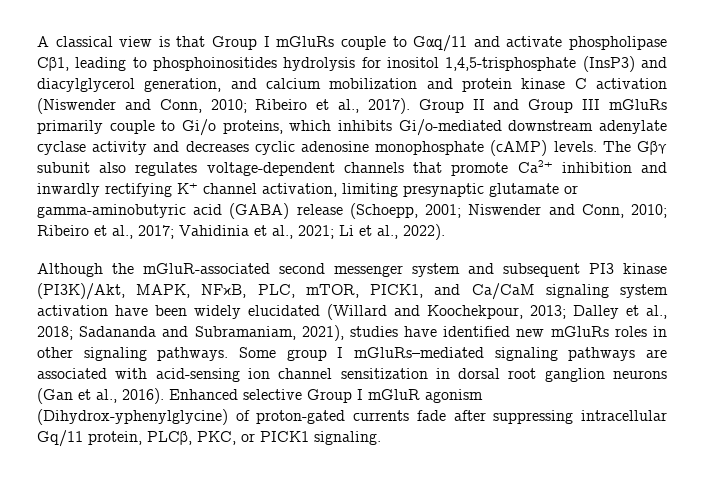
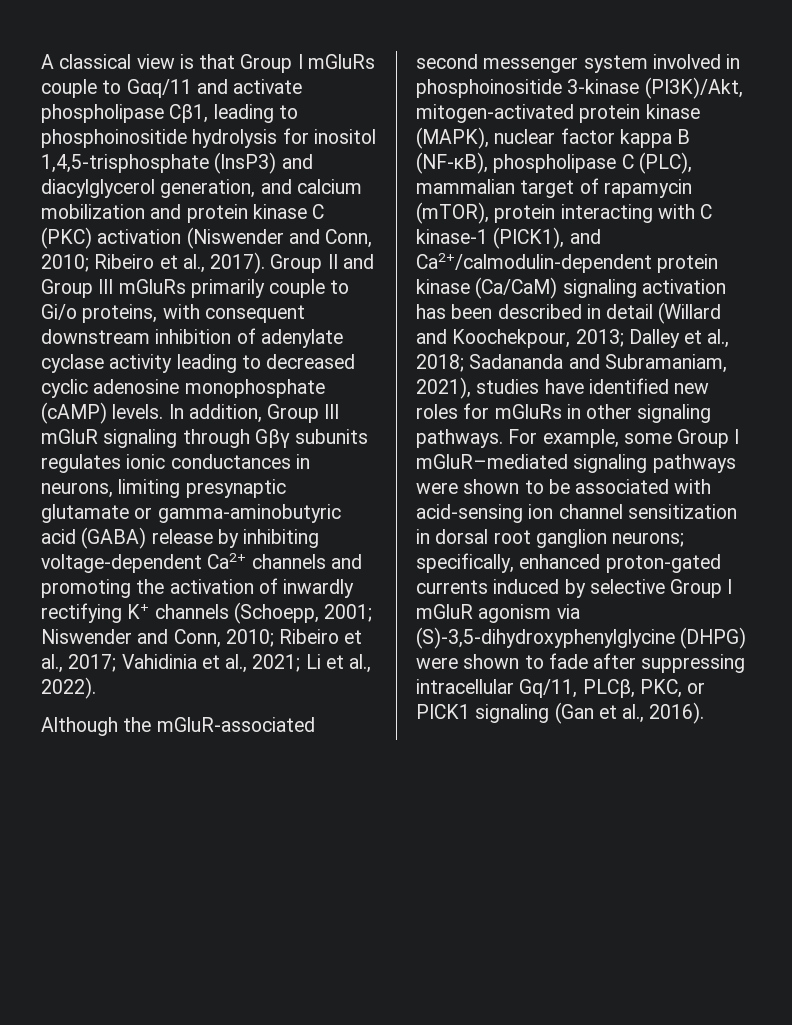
[153,57,277,71] phosphoinositides -> [41,129,187,148] phosphoinositide
(587, 83) none -> [41,227,92,249] (PKC)
[289,119,667,136] [37,141,249,155] which inhibits Gi/o-mediated downstream adenylate cyclase activity and decreases -> [162,304,305,323] [41,328,343,348] [41,354,356,373] with consequent downstream inhibition of adenylate cyclase activity leading to decreased
[602,141,667,155] [37,160,667,176] [37,183,337,197] The Gβγ subunit also regulates voltage-dependent channels that promote Ca2+ inhibition and inwardly rectifying K+ channel activation, -> [168,404,340,423] [41,429,369,448] [41,454,310,473] [41,482,113,498] In addition, Group III mGluR signaling through Gβγ subunits regulates ionic conductances in neurons,
(343, 209) none -> [217,529,320,548] [41,553,362,573] [41,578,355,598] [41,603,229,623] by inhibiting voltage-dependent Ca2+ channels and promoting the activation of inwardly rectifying K+ channels
[468,263,667,277] [37,283,668,300] [37,305,320,319] and subsequent PI3 kinase (PI3K)/Akt, MAPK, NFκB, PLC, mTOR, PICK1, and Ca/CaM signaling system activation have been widely elucidated -> [652,54,741,69] [416,77,743,99] [416,104,700,123] [416,127,691,149] [416,152,692,174] [416,178,692,198] [416,202,713,224] [416,227,601,249] [416,253,719,273] [416,277,726,299] [416,304,654,319] involved in phosphoinositide 3-kinase (PI3K)/Akt, mitogen-activated protein kinase (MAPK), nuclear factor kappa B (NF-κB), phospholipase C (PLC), mammalian target of rapamycin (mTOR), protein interacting with C kinase-1 (PICK1), and Ca2+/calmodulin-dependent protein kinase (Ca/CaM) signaling activation has been described in detail
[550,326,647,337] mGluRs roles -> [416,403,562,419] roles for mGluRs
[239,347,667,361] Some group I mGluRs–mediated signaling pathways are -> [508,429,740,448] [416,454,736,473] [416,479,570,494] For example, some Group I mGluR–mediated signaling pathways were shown to be
[613,370,667,379] [37,388,238,404] neurons (Gan et al., 2016). Enhanced -> [612,532,685,547] [416,553,721,573] [416,579,586,598] neurons; specifically, enhanced proton-gated currents induced by
[37,409,410,425] (Dihydrox-yphenylglycine) of proton-gated currents -> [556,604,580,619] [416,627,747,649] [416,654,544,669] via (S)-3,5-dihydroxyphenylglycine (DHPG) were shown to
[37,430,142,447] Gq/11 protein, -> [519,679,578,698] Gq/11,
[314,431,381,445] signaling. -> [475,702,705,724] signaling (Gan et al., 2016).

